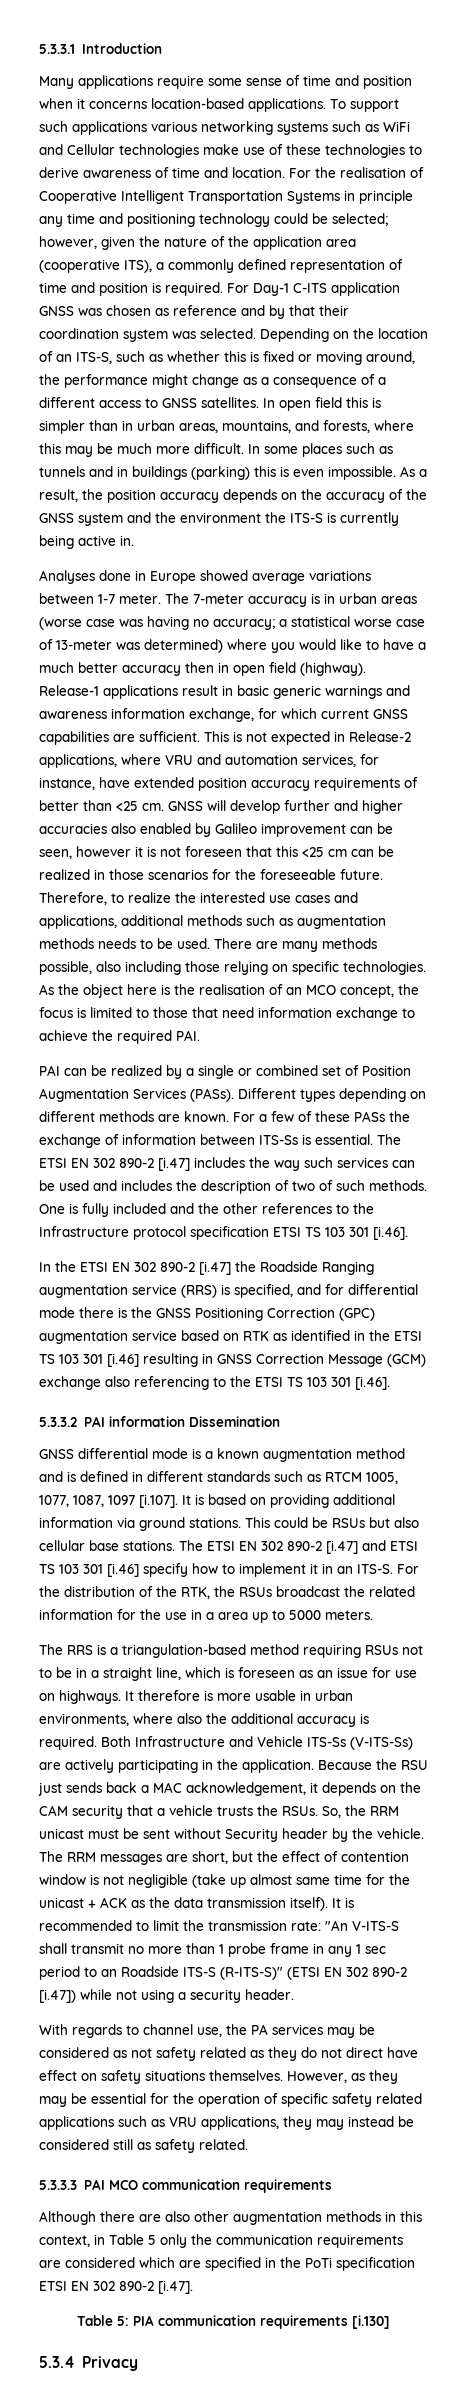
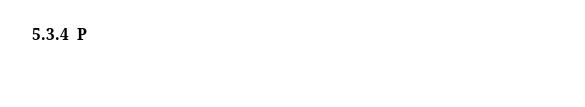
[39,43,162,54] [39,75,412,89] [39,98,399,112] [39,121,410,135] [39,144,422,158] [39,167,424,178] [39,190,413,204] [39,213,388,227] [39,236,356,250] [39,259,403,273] [39,282,400,296] [39,305,349,319] [39,328,428,342] [39,351,415,365] [39,374,386,388] [39,397,381,411] [39,420,414,434] [39,443,393,457] [39,466,427,480] [39,489,427,503] [39,512,399,526] [39,535,134,549] [39,570,371,584] [39,593,417,607] [39,616,425,630] [39,639,426,653] [39,662,366,676] [39,685,410,699] [39,708,408,722] [39,731,411,745] [39,754,379,768] [39,777,418,791] [39,800,403,814] [39,823,393,837] [39,846,394,859] [39,869,383,880] [39,892,358,905] [39,915,386,929] [39,938,377,952] [39,961,426,975] [39,984,419,998] [39,1007,415,1021] [39,1030,200,1044] [39,1065,411,1079] [39,1088,426,1102] [39,1111,410,1122] [39,1134,401,1148] [39,1157,415,1171] [39,1180,427,1194] [39,1203,374,1217] [39,1226,408,1240] [39,1261,374,1275] [39,1284,418,1298] [39,1307,375,1321] [39,1330,422,1344] [39,1353,426,1367] [39,1376,390,1390] [39,1416,280,1427] [39,1448,405,1462] [39,1471,398,1484] [39,1494,395,1508] [39,1517,419,1531] [39,1540,418,1554] [39,1563,419,1577] [39,1586,415,1599] [39,1609,373,1623] [39,1644,423,1658] [39,1667,417,1681] [39,1690,353,1704] [39,1713,369,1727] [39,1736,413,1750] [39,1759,428,1773] [38,1782,421,1796] [39,1805,399,1819] [39,1828,424,1842] [39,1851,409,1865] [39,1874,410,1888] [39,1897,354,1911] [39,1920,399,1931] [39,1943,386,1957] [39,1966,407,1980] [39,1989,294,2003] [39,2024,375,2038] [39,2047,418,2061] [39,2070,398,2084] [39,2093,422,2107] [39,2116,414,2130] [39,2139,248,2153] [39,2179,332,2193] [39,2211,422,2225] [39,2234,403,2248] [39,2257,415,2271] [39,2280,193,2294] [77,2315,390,2329] [39,2356,138,2371] 5.3.3.1 Introduction // Many applications require some sense of time and position when it concerns location-based applications. To support such applications various networking systems such as WiFi and Cellular technologies make use of these technologies to derive awareness of time and location. For the realisation of Cooperative Intelligent Transportation Systems in principle any time and positioning technology could be selected; however, given the nature of the application area (cooperative ITS), a commonly defined representation of time and position is required. For Day-1 C-ITS application GNSS was chosen as reference and by that their coordination system was selected. Depending on the location of an ITS-S, such as whether this is fixed or moving around, the performance might change as a consequence of a different access to GNSS satellites. In open field this is simpler than in urban areas, mountains, and forests, where this may be much more difficult. In some places such as tunnels and in buildings (parking) this is even impossible. As a result, the position accuracy depends on the accuracy of the GNSS system and the environment the ITS-S is currently being active in. // Analyses done in Europe showed average variations between 1-7 meter. The 7-meter accuracy is in urban areas (worse case was having no accuracy; a statistical worse case of 13-meter was determined) where you would like to have a much better accuracy then in open field (highway). Release-1 applications result in basic generic warnings and awareness information exchange, for which current GNSS capabilities are sufficient. This is not expected in Release-2 applications, where VRU and automation services, for instance, have extended position accuracy requirements of better than <25 cm. GNSS will develop further and higher accuracies also enabled by Galileo improvement can be seen, however it is not foreseen that this <25 cm can be realized in those scenarios for the foreseeable future. Therefore, to realize the interested use cases and applications, additional methods such as augmentation methods needs to be used. There are many methods possible, also including those relying on specific technologies. As the object here is the realisation of an MCO concept, the focus is limited to those that need information exchange to achieve the required PAI. // PAI can be realized by a single or combined set of Position Augmentation Services (PASs). Different types depending on different methods are known. For a few of these PASs the exchange of information between ITS-Ss is essential. The ETSI EN 302 890-2 [i.47] includes the way such services can be used and includes the description of two of such methods. One is fully included and the other references to the Infrastructure protocol specification ETSI TS 103 301 [i.46]. // In the ETSI EN 302 890-2 [i.47] the Roadside Ranging augmentation service (RRS) is specified, and for differential mode there is the GNSS Positioning Correction (GPC) augmentation service based on RTK as identified in the ETSI TS 103 301 [i.46] resulting in GNSS Correction Message (GCM) exchange also referencing to the ETSI TS 103 301 [i.46]. // 5.3.3.2 PAI information Dissemination // GNSS differential mode is a known augmentation method and is defined in different standards such as RTCM 1005, 1077, 1087, 1097 [i.107]. It is based on providing additional information via ground stations. This could be RSUs but also cellular base stations. The ETSI EN 302 890-2 [i.47] and ETSI TS 103 301 [i.46] specify how to implement it in an ITS-S. For the distribution of the RTK, the RSUs broadcast the related information for the use in a area up to 5000 meters. // The RRS is a triangulation-based method requiring RSUs not to be in a straight line, which is foreseen as an issue for use on highways. It therefore is more usable in urban environments, where also the additional accuracy is required. Both Infrastructure and Vehicle ITS-Ss (V-ITS-Ss) are actively participating in the application. Because the RSU just sends back a MAC acknowledgement, it depends on the CAM security that a vehicle trusts the RSUs. So, the RRM unicast must be sent without Security header by the vehicle. The RRM messages are short, but the effect of contention window is not negligible (take up almost same time for the unicast + ACK as the data transmission itself). It is recommended to limit the transmission rate: "An V-ITS-S shall transmit no more than 1 probe frame in any 1 sec period to an Roadside ITS-S (R-ITS-S)" (ETSI EN 302 890-2 [i.47]) while not using a security header. // With regards to channel use, the PA services may be considered as not safety related as they do not direct have effect on safety situations themselves. However, as they may be essential for the operation of specific safety related applications such as VRU applications, they may instead be considered still as safety related. // 5.3.3.3 PAI MCO communication requirements // Although there are also other augmentation methods in this context, in Table 5 only the communication requirements are considered which are specified in the PoTi specification ETSI EN 302 890-2 [i.47]. // Table 5: PIA communication requirements [i.130] // 5.3.4 Privacy -> [32,28,87,40] 5.3.4 P

